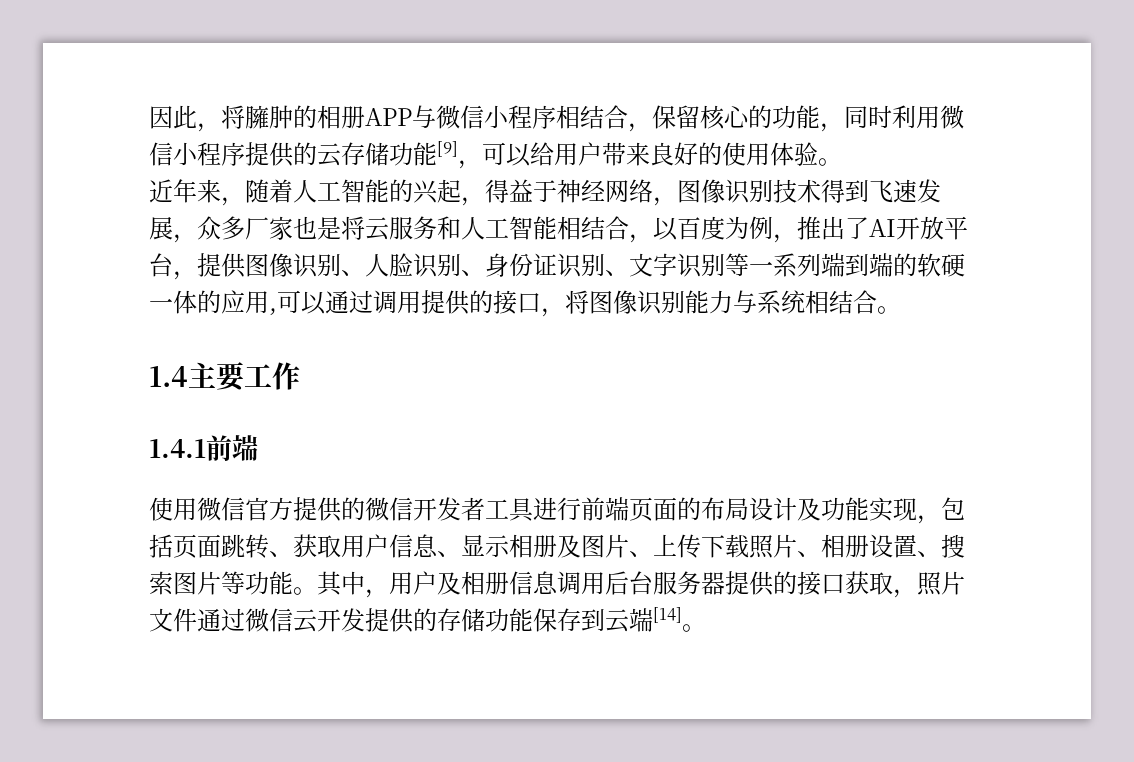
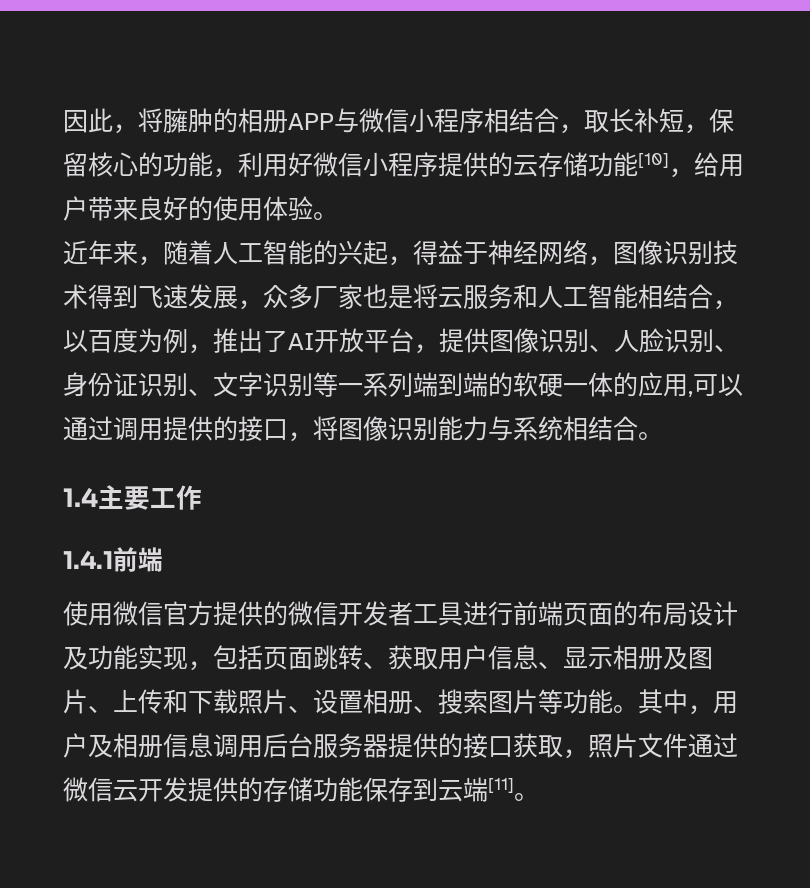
(652, 127) none -> [584,108,709,134] 取长补短，
[844,105,940,129] 同时利用 -> [238,152,313,177] 利用好
[437,141,458,157] [458,142,531,169] [9]，可以 -> [638,153,669,168] [669,168,694,178] [10]，
(701, 546) none -> [163,689,188,714] 和
[821,534,917,558] 相册设置 -> [313,689,413,714] 设置相册
[653,607,682,623] [14] -> [488,778,514,793] [11]

